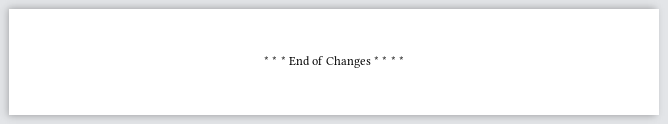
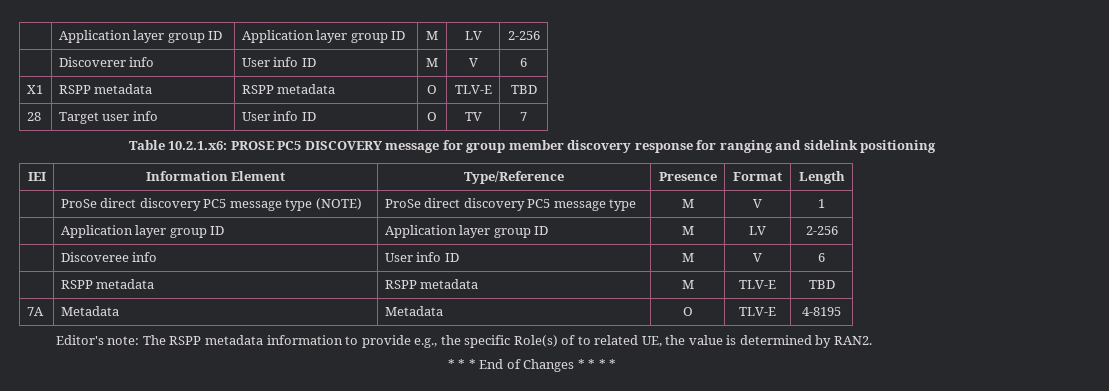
(263, 60) none -> [58,30,223,43] [241,30,406,43] [426,31,438,40] [464,31,482,40] [507,31,540,40] [58,57,155,67] [241,57,316,67] [426,58,438,67] [468,58,478,67] [520,58,527,67] [26,85,43,94] [58,84,153,94] [241,84,336,94] [427,85,437,94] [454,85,492,94] [510,85,537,94] [26,112,41,121] [58,111,158,124] [241,111,316,121] [427,112,437,121] [464,112,482,121] [520,112,527,121] [128,140,937,153] [27,172,46,181] [145,171,286,181] [463,171,564,184] [658,172,717,181] [733,172,782,181] [798,171,845,184] [60,198,362,211] [384,198,637,211] [681,199,694,208] [753,199,762,208] [818,199,825,208] [60,225,225,238] [384,225,549,238] [681,226,694,235] [749,226,766,235] [805,226,838,235] [60,252,158,262] [384,252,459,262] [681,253,694,262] [753,253,762,262] [818,253,825,262] [60,279,155,289] [384,279,479,289] [681,280,694,289] [739,280,776,289] [808,280,835,289] [26,307,44,316] [60,306,119,316] [384,306,443,316] [682,307,693,316] [739,307,776,316] [802,307,841,316] [55,335,872,348] | Application layer group ID | Application layer group ID | M | LV | 2-256 // | Discoverer info | User info ID | M | V | 6 // X1 | RSPP metadata | RSPP metadata | O | TLV-E | TBD // 28 | Target user info | User info ID | O | TV | 7 // Table 10.2.1.x6: PROSE PC5 DISCOVERY message for group member discovery response for ranging and sidelink positioning // IEI | Information Element | Type/Reference | Presence | Format | Length // | ProSe direct discovery PC5 message type (NOTE) | ProSe direct discovery PC5 message type | M | V | 1 // | Application layer group ID | Application layer group ID | M | LV | 2-256 // | Discoveree info | User info ID | M | V | 6 // | RSPP metadata | RSPP metadata | M | TLV-E | TBD // 7A | Metadata | Metadata | O | TLV-E | 4-8195 // Editor's note: The RSPP metadata information to provide e.g., the specific Role(s) of to related UE, the value is determined by RAN2. //

